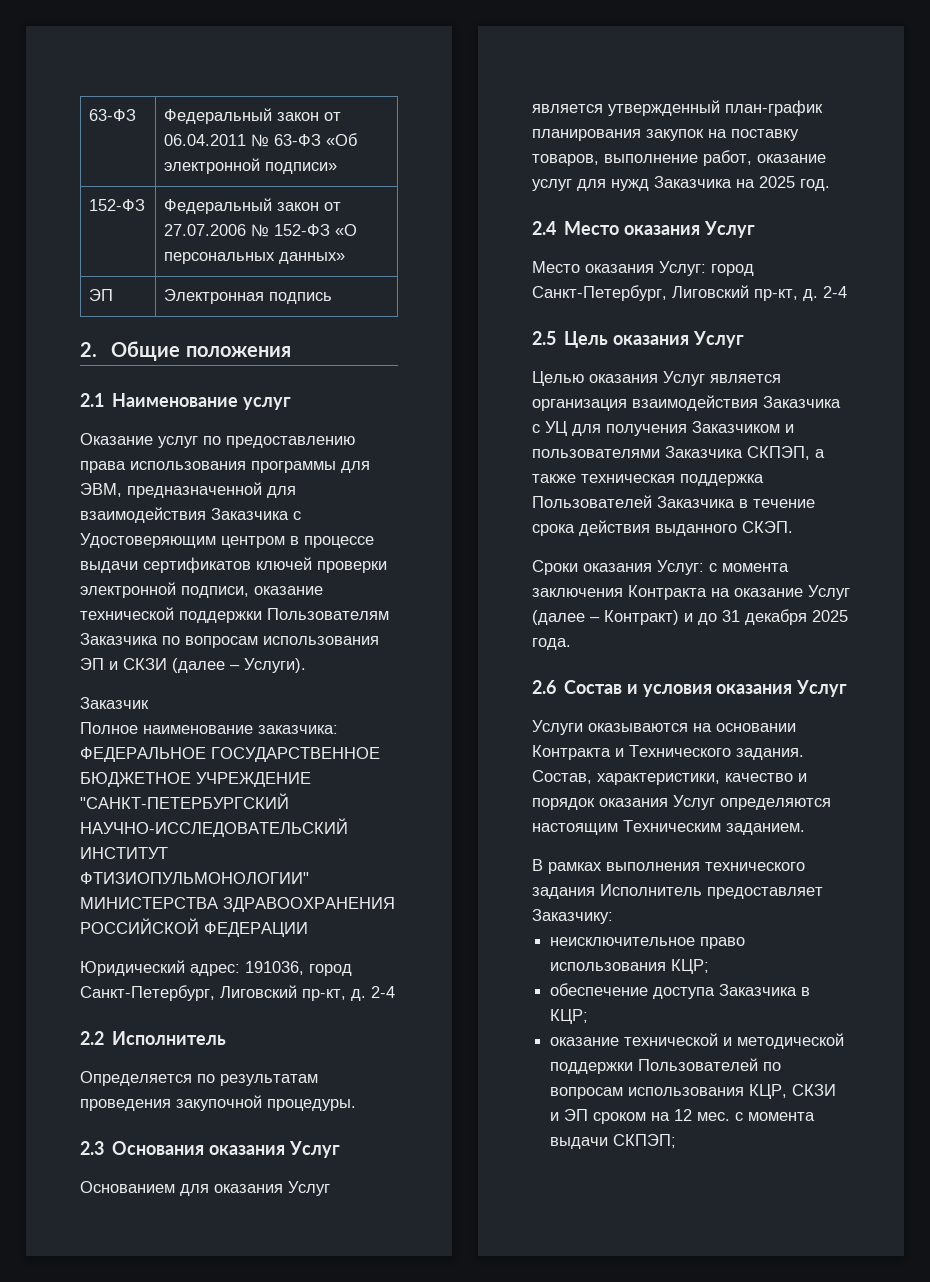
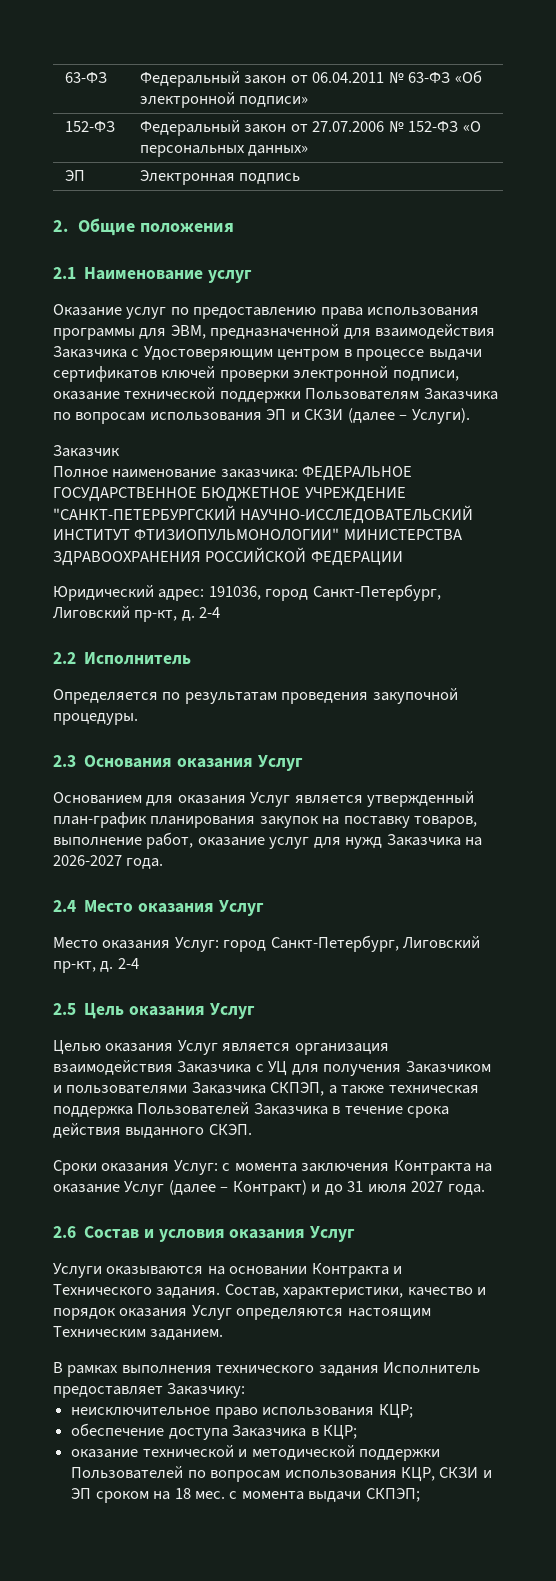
[759,176,830,191] 2025 год. -> [53,855,164,869] 2026-2027 года.
[745,609,848,625] декабря 2025 -> [367,1181,444,1193] июля 2027
[674,1109,693,1121] 12 -> [174,1488,191,1499] 18

